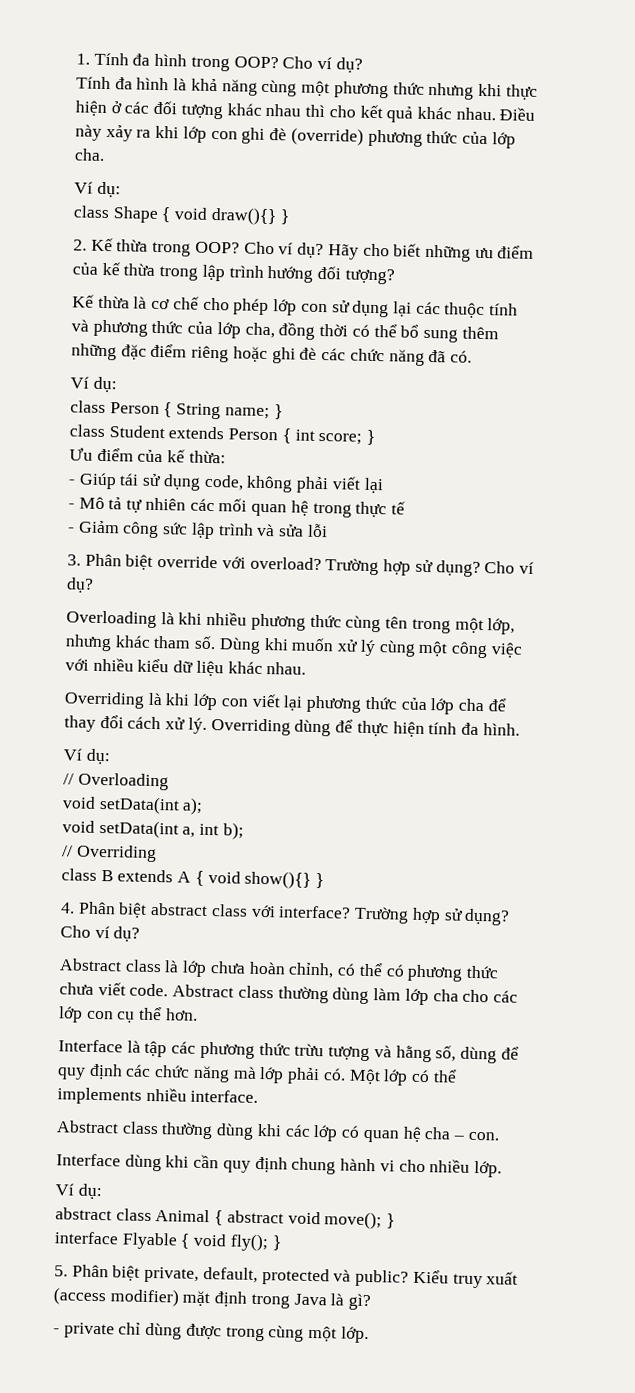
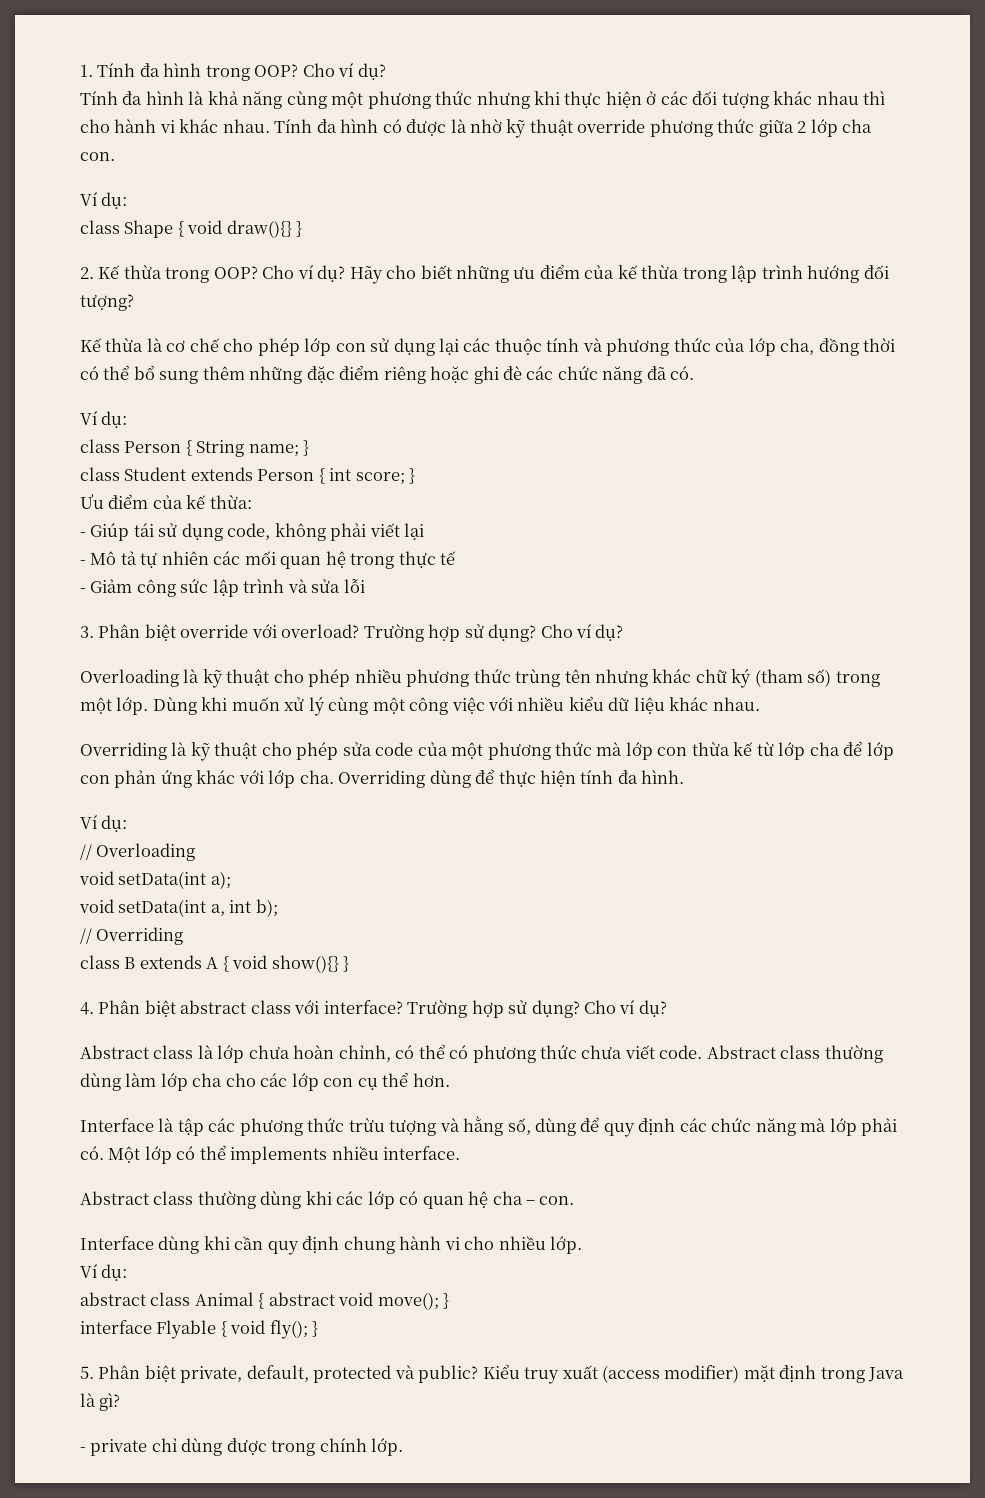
[359,104,536,123] [75,124,516,149] [74,148,105,161] kết quả khác nhau. Điều này xảy ra khi lớp con ghi đè (override) phương thức của lớp cha. -> [114,119,873,138] [80,152,115,161] hành vi khác nhau. Tính đa hình có được là nhờ kỹ thuật override phương thức giữa 2 lớp cha con.
[178,611,516,635] [65,634,217,652] khi nhiều phương thức cùng tên trong một lớp, nhưng khác tham số. -> [202,669,880,688] [80,697,149,715] kỹ thuật cho phép nhiều phương thức trùng tên nhưng khác chữ ký (tham số) trong một lớp.
[165,693,506,715] [64,714,207,734] khi lớp con viết lại phương thức của lớp cha để thay đổi cách xử lý. -> [190,741,894,761] [80,770,334,788] kỹ thuật cho phép sửa code của một phương thức mà lớp con thừa kế từ lớp cha để lớp con phản ứng khác với lớp cha.
[268,1325,338,1342] cùng một -> [319,1438,367,1452] chính

